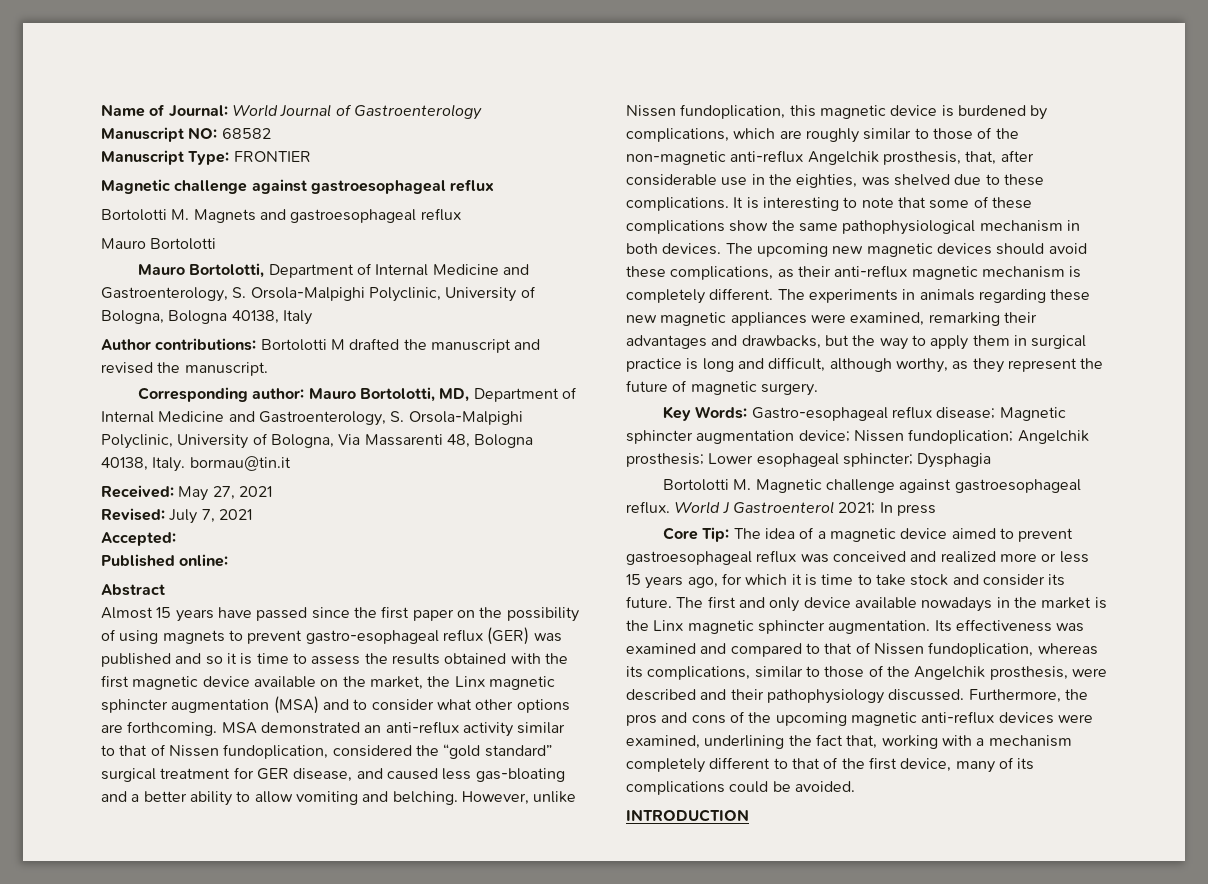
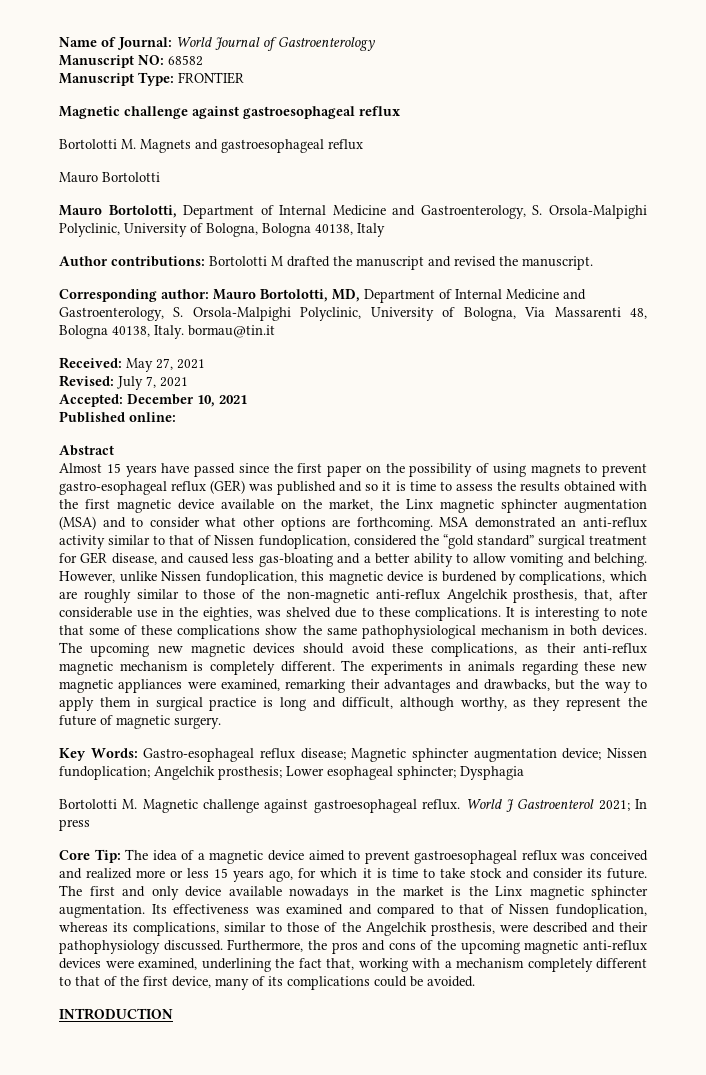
(176, 539) none -> [127,394,247,407] December 10, 2021

